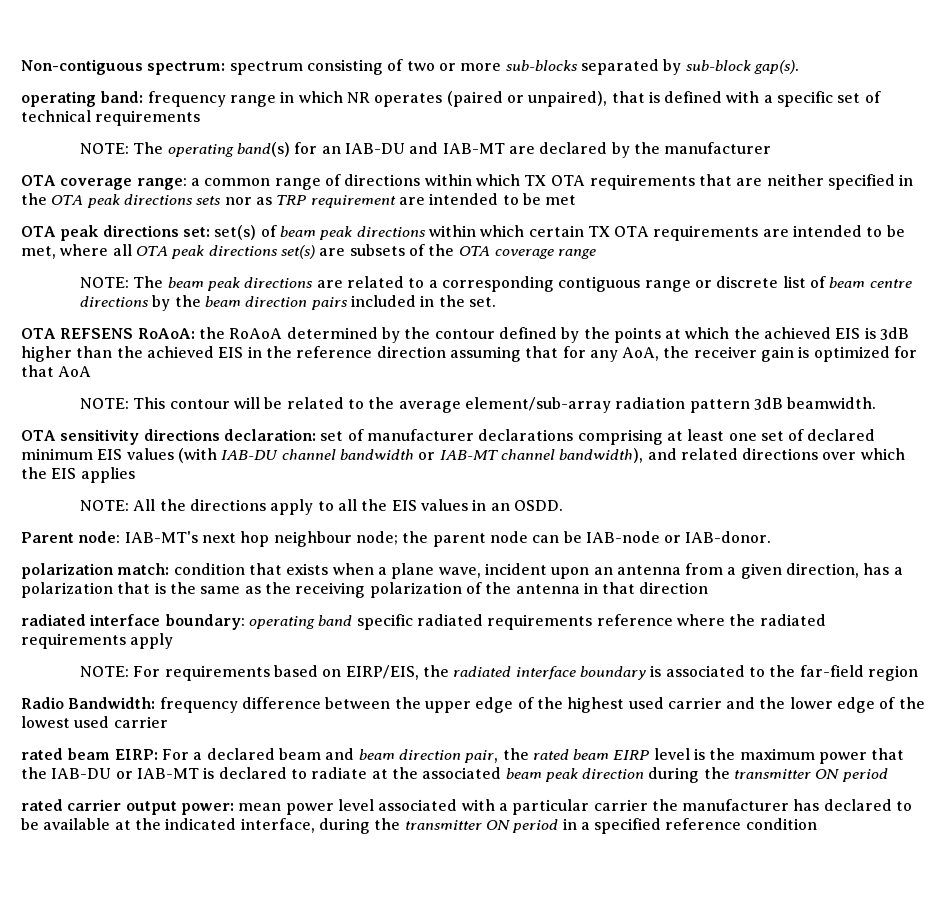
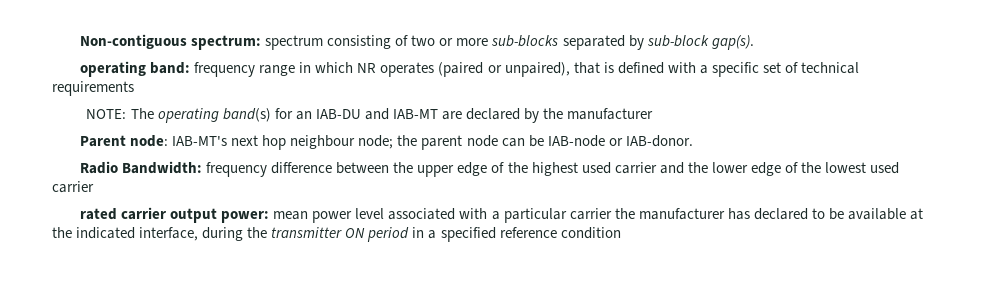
[21,174,914,190] [21,193,577,208] [21,225,905,241] [21,244,597,259] [80,276,912,292] [80,295,497,311] [21,327,910,343] [21,346,918,362] [21,365,92,377] [80,397,877,413] [21,429,876,445] [21,448,905,463] [21,467,135,483] [80,499,564,515] // OTA coverage range: a common range of directions within which TX OTA requirements that are neither specified in the OTA peak directions sets nor as TRP requirement are intended to be met // OTA peak directions set: set(s) of beam peak directions within which certain TX OTA requirements are intended to be met, where all OTA peak directions set(s) are subsets of the OTA coverage range // NOTE: The beam peak directions are related to a corresponding contiguous range or discrete list of beam centre directions by the beam direction pairs included in the set. // OTA REFSENS RoAoA: the RoAoA determined by the contour defined by the points at which the achieved EIS is 3dB higher than the achieved EIS in the reference direction assuming that for any AoA, the receiver gain is optimized for that AoA // NOTE: This contour will be related to the average element/sub-array radiation pattern 3dB beamwidth. // OTA sensitivity directions declaration: set of manufacturer declarations comprising at least one set of declared minimum EIS values (with IAB-DU channel bandwidth or IAB-MT channel bandwidth), and related directions over which the EIS applies // NOTE: All the directions apply to all the EIS values in an OSDD. -> (654, 114) none
[21,563,903,579] [21,582,709,598] [21,614,826,630] [21,633,174,649] [80,665,918,681] // polarization match: condition that exists when a plane wave, incident upon an antenna from a given direction, has a polarization that is the same as the receiving polarization of the antenna in that direction // radiated interface boundary: operating band specific radiated requirements reference where the radiated requirements apply // NOTE: For requirements based on EIRP/EIS, the radiated interface boundary is associated to the far-field region -> (693, 141) none
[21,748,905,764] [21,767,888,783] // rated beam EIRP: For a declared beam and beam direction pair, the rated beam EIRP level is the maximum power that the IAB-DU or IAB-MT is declared to radiate at the associated beam peak direction during the transmitter ON period -> (94, 187) none

